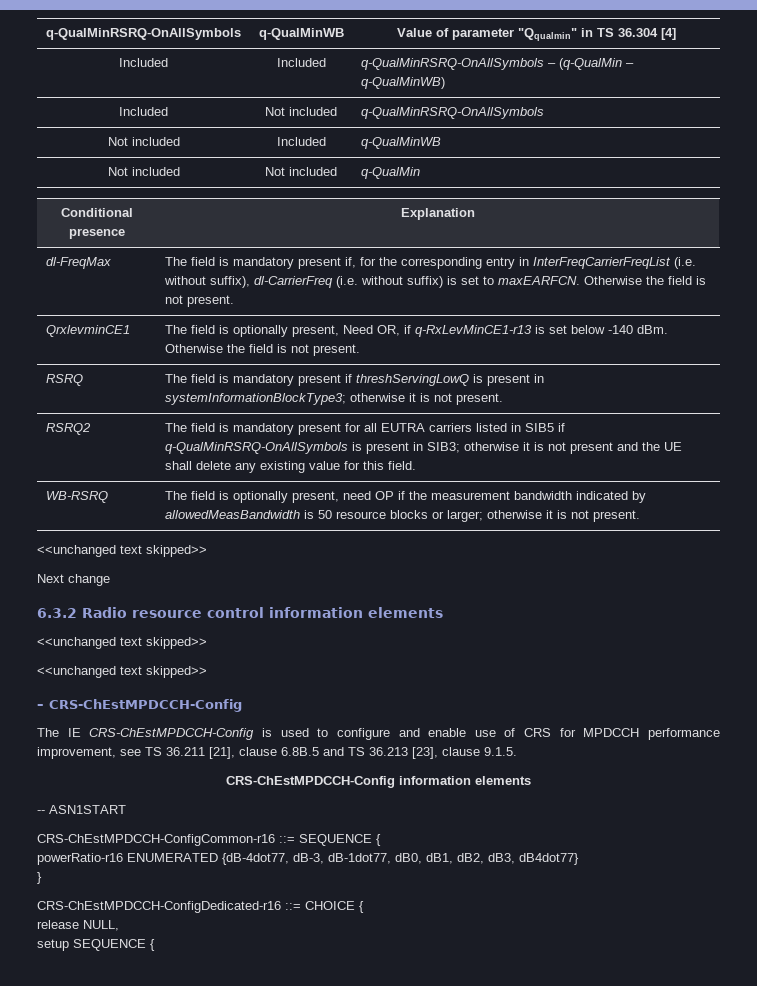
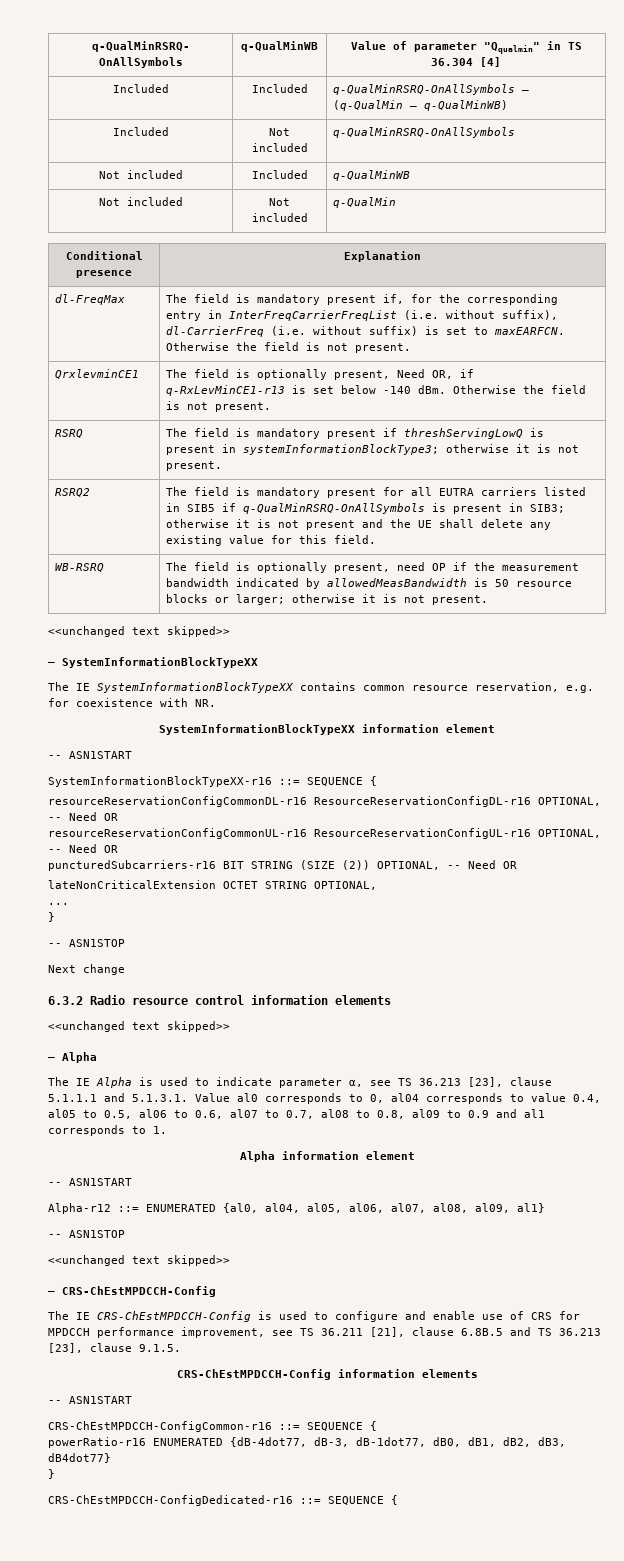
(207, 551) none -> [48,657,258,668] [48,682,594,693] [48,698,216,707] [159,724,495,735] [48,751,132,759] [48,776,377,787] [48,796,601,807] [48,812,118,821] [48,828,601,839] [48,844,118,853] [48,860,517,871] [48,880,377,890] [48,903,69,905] [48,912,55,922] [48,939,125,947] // – SystemInformationBlockTypeXX // The IE SystemInformationBlockTypeXX contains common resource reservation, e.g. for coexistence with NR. // SystemInformationBlockTypeXX information element // -- ASN1START // SystemInformationBlockTypeXX-r16 ::= SEQUENCE { // resourceReservationConfigCommonDL-r16 ResourceReservationConfigDL-r16 OPTIONAL, -- Need OR // resourceReservationConfigCommonUL-r16 ResourceReservationConfigUL-r16 OPTIONAL, -- Need OR // puncturedSubcarriers-r16 BIT STRING (SIZE (2)) OPTIONAL, -- Need OR // lateNonCriticalExtension OCTET STRING OPTIONAL, // ... // } // -- ASN1STOP
(207, 643) none -> [48,1052,97,1063] [48,1077,552,1088] [48,1093,601,1104] [48,1109,545,1119] [48,1125,167,1136] [239,1151,415,1162] [48,1178,132,1186] [48,1203,545,1214] [48,1230,125,1238] // – Alpha // The IE Alpha is used to indicate parameter α, see TS 36.213 [23], clause 5.1.1.1 and 5.1.3.1. Value al0 corresponds to 0, al04 corresponds to value 0.4, al05 to 0.5, al06 to 0.6, al07 to 0.7, al08 to 0.8, al09 to 0.9 and al1 corresponds to 1. // Alpha information element // -- ASN1START // Alpha-r12 ::= ENUMERATED {al0, al04, al05, al06, al07, al08, al09, al1} // -- ASN1STOP
[305,901,364,913] [37,920,119,931] [37,939,69,951] CHOICE { // release NULL, // setup -> (321, 1501) none

